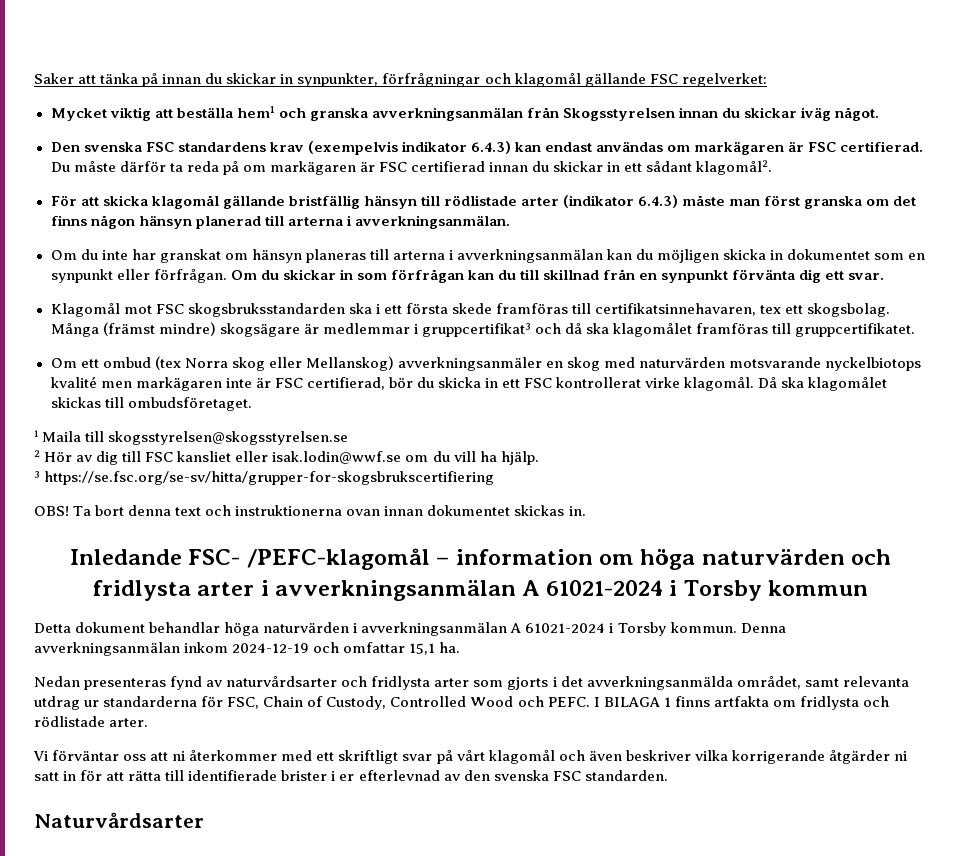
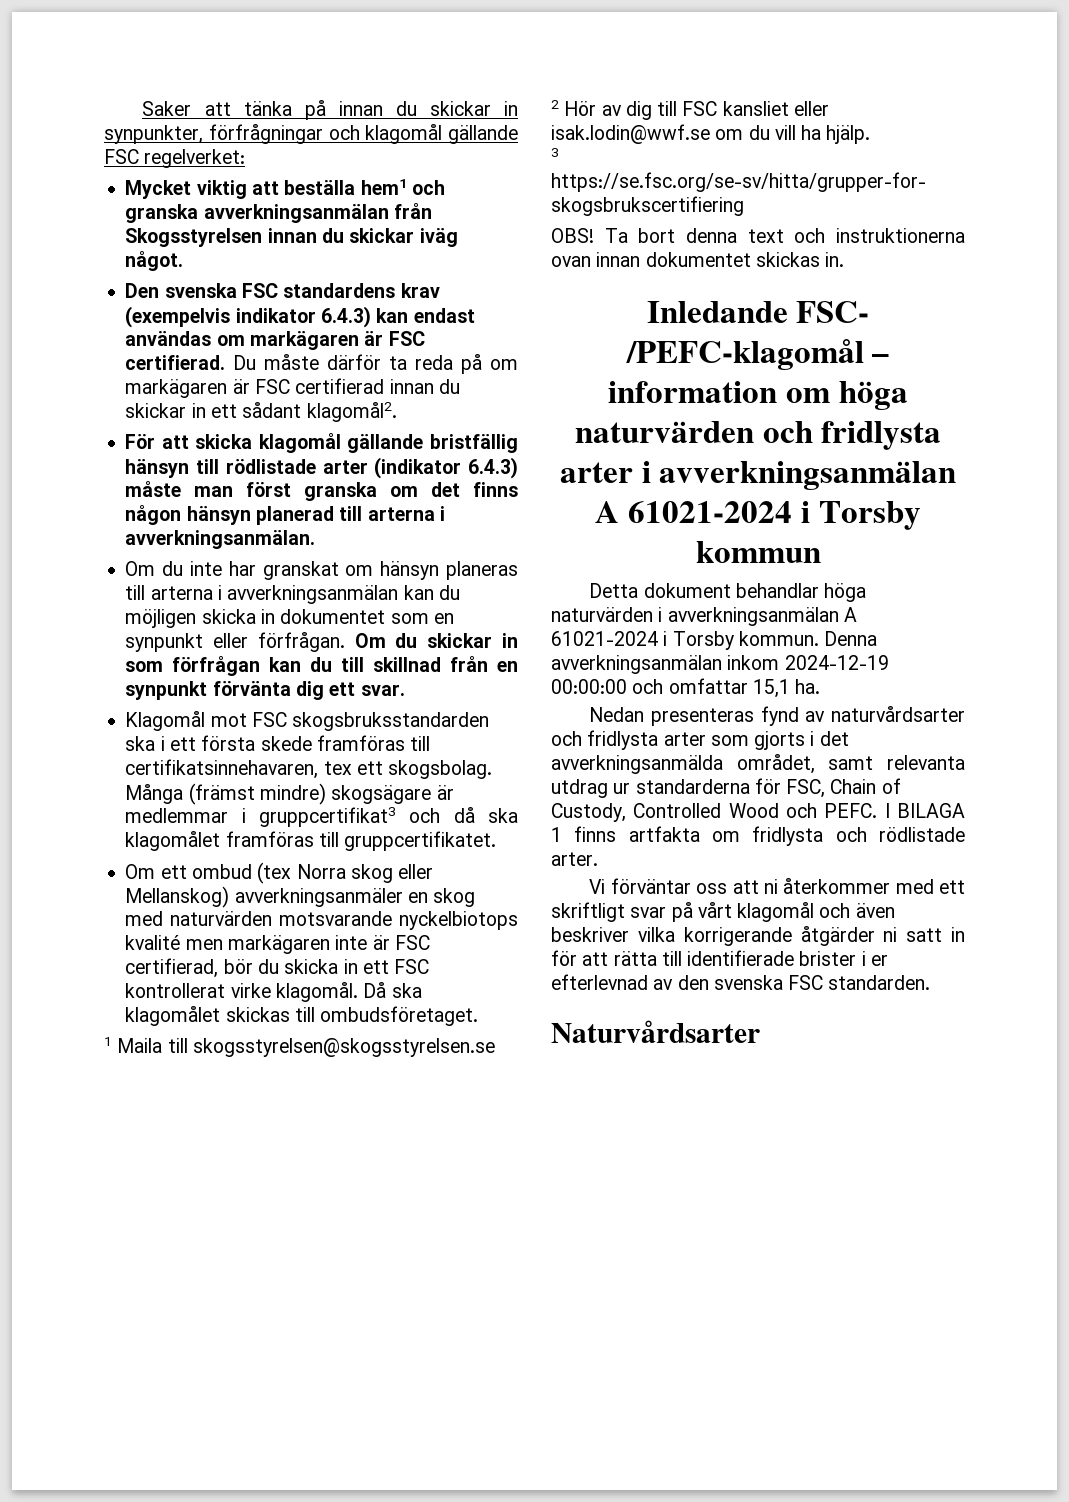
(310, 648) none -> [551,679,627,694] 00:00:00

